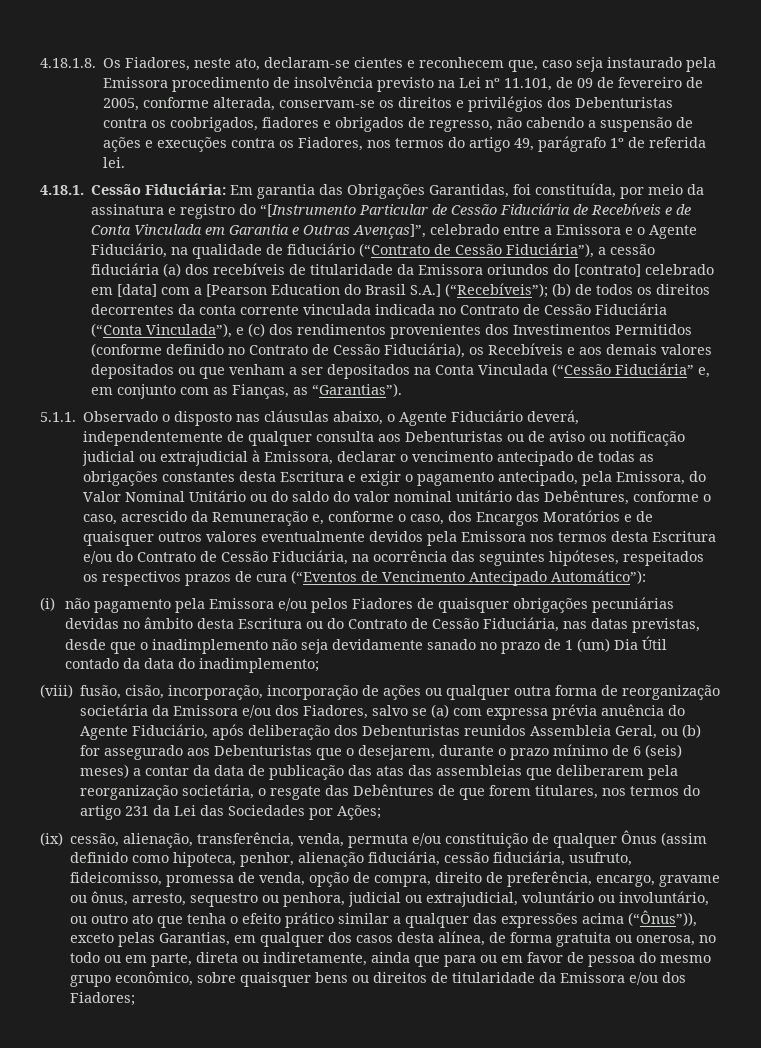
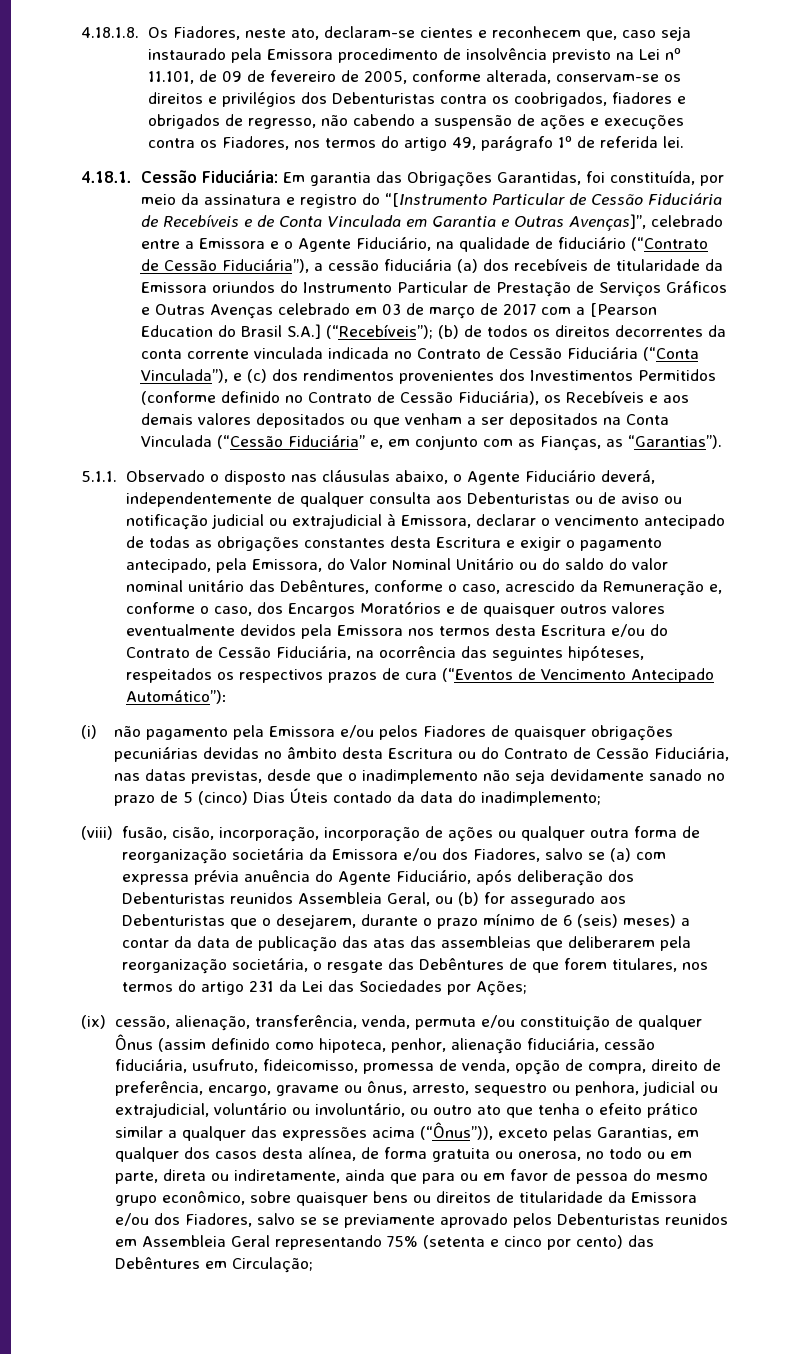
[574,264,715,277] [91,284,158,297] [contrato] celebrado em [data] -> [302,281,727,297] [140,303,536,319] Instrumento Particular de Prestação de Serviços Gráficos e Outras Avenças celebrado em 03 de março de 2017
[564,636,667,652] 1 (um) Dia Útil -> [183,788,329,805] 5 (cinco) Dias Úteis
[70,992,136,1006] Fiadores; -> [184,1213,728,1228] [114,1235,654,1250] [114,1257,313,1273] Fiadores, salvo se se previamente aprovado pelos Debenturistas reunidos em Assembleia Geral representando 75% (setenta e cinco por cento) das Debêntures em Circulação;

